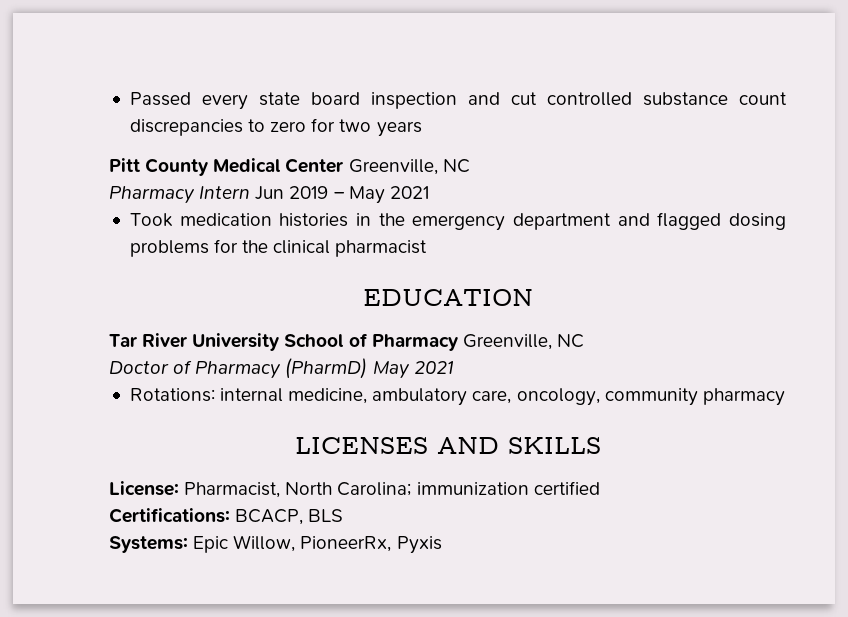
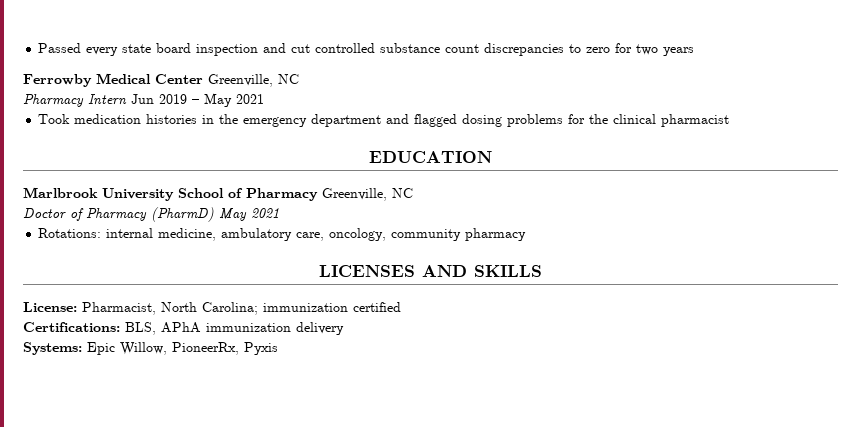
[109,158,209,176] Pitt County -> [23,74,92,87] Ferrowby
[109,333,188,348] Tar River -> [23,187,98,198] Marlbrook
[235,509,344,525] BCACP, BLS -> [125,322,344,335] BLS, APhA immunization delivery

